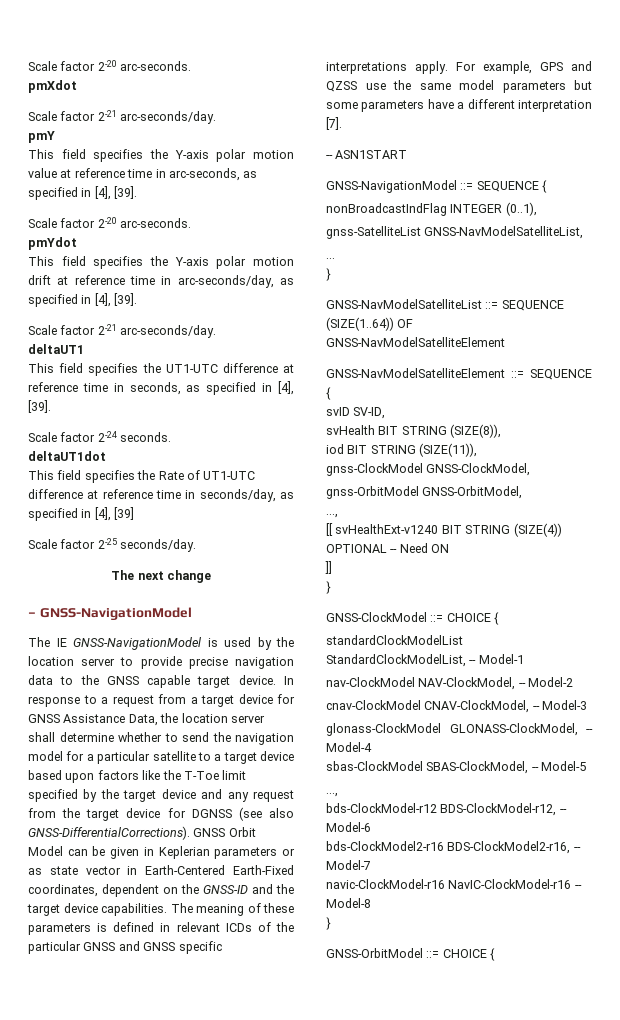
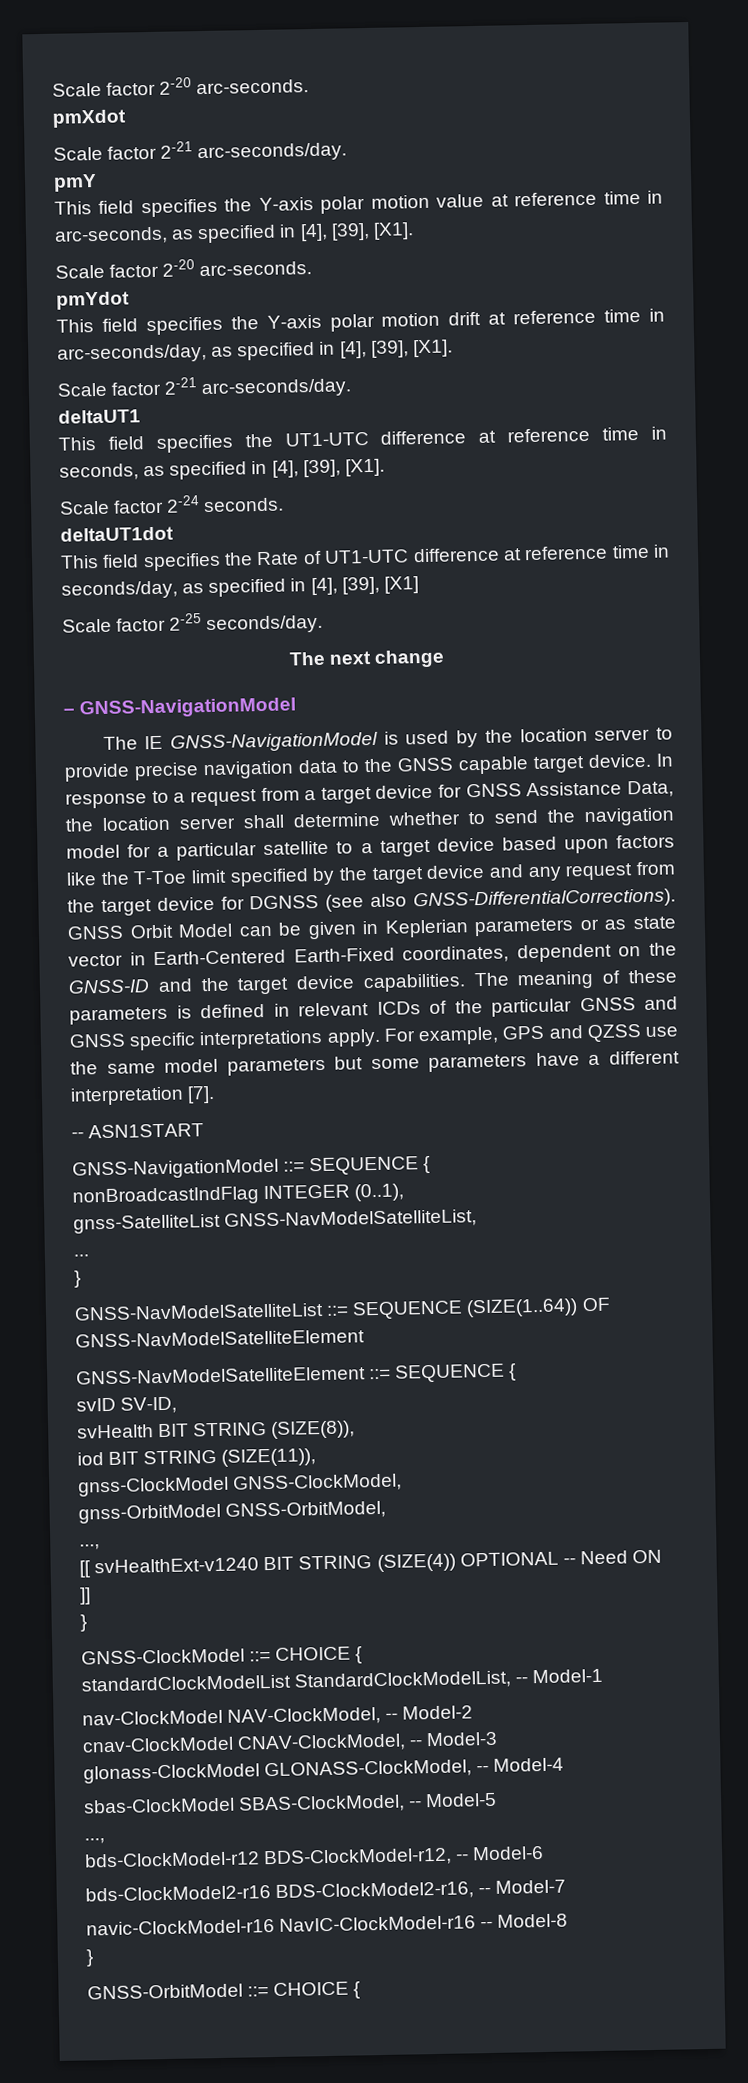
[114,186,138,199] [39]. -> [330,222,414,241] [39], [X1].
[114,293,138,306] [39]. -> [370,339,453,358] [39], [X1].
[28,400,51,413] [39]. -> [302,458,385,478] [39], [X1].
[114,507,135,520] [39] -> [341,576,419,595] [39], [X1]

